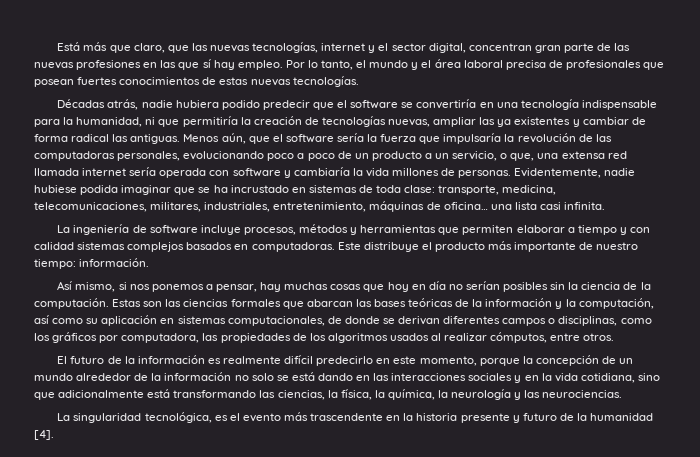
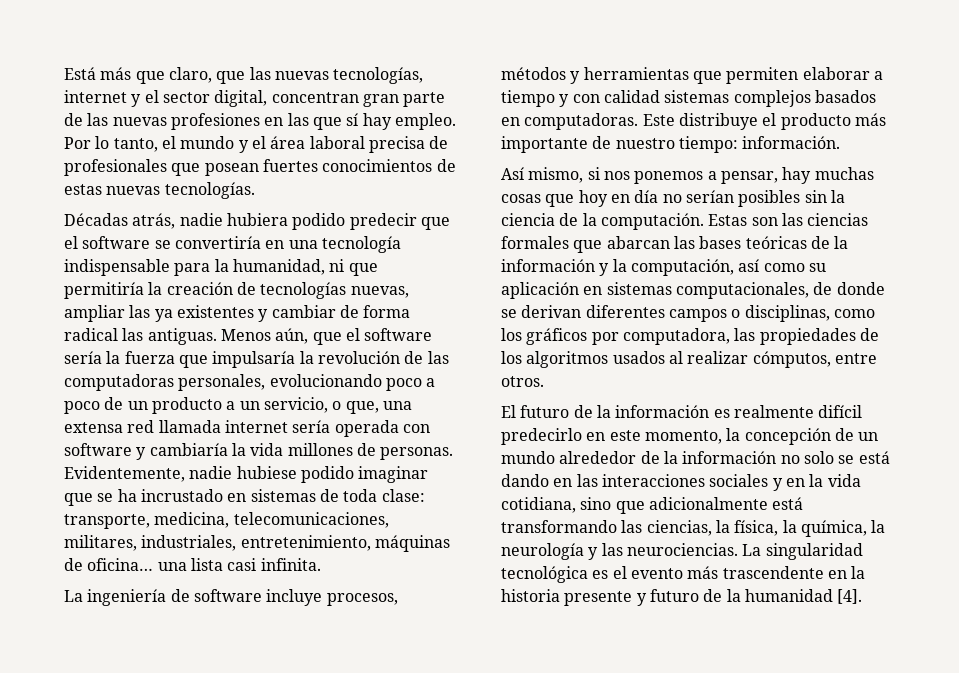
[80,185,119,195] podida -> [300,466,354,483] podido
[479,358,520,366] porque -> (722, 437) none
(623, 394) // -> (738, 549) none
[144,412,212,423] tecnológica, -> [501,566,588,583] tecnológica

